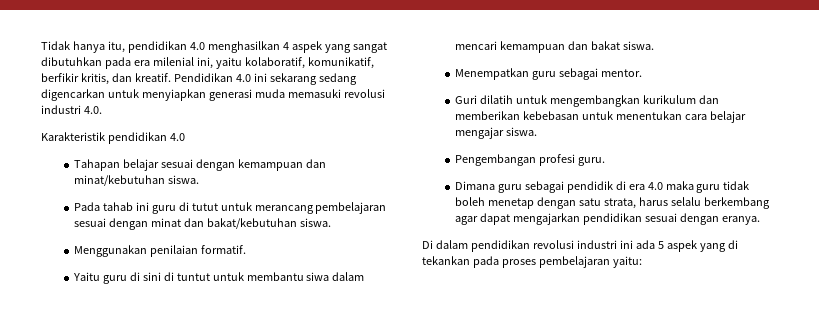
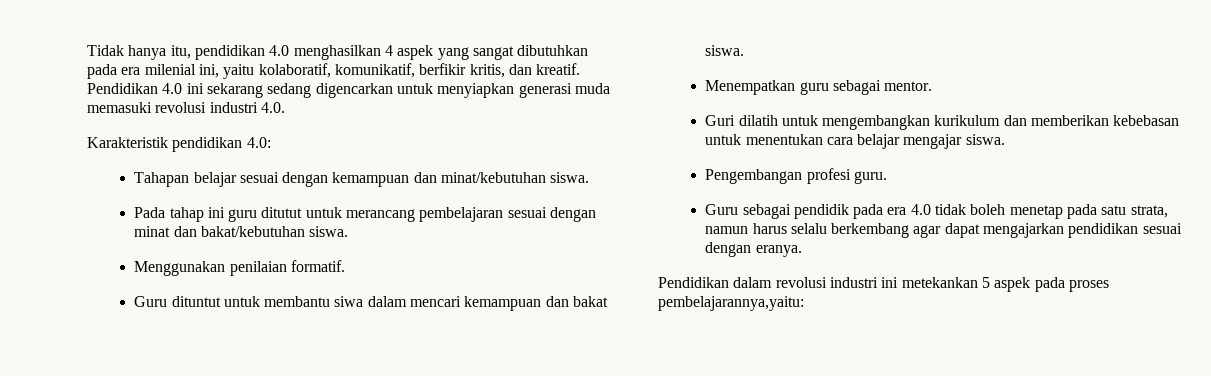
[169,133,185,141] 4.0 -> [246,137,271,148] 4.0:
[102,202,133,211] tahab -> [169,207,204,222] tahap
[178,202,218,211] di tutut -> [261,207,303,218] ditutut
[72,272,210,284] Yaitu guru di sini di tuntut -> [134,296,221,307] Guru dituntut
[454,181,522,193] Dimana guru -> [705,204,739,215] Guru
[615,181,626,190] di -> [853,204,884,219] pada
[665,181,721,193] maka guru -> (931, 209) none
[536,197,576,209] dengan -> [1067,204,1098,219] pada
(636, 203) none -> [705,226,749,234] namun
[422,240,530,252] Di dalam pendidikan -> [658,277,773,288] Pendidikan dalam
[635,240,655,249] ada -> [901,277,978,288] metekankan
[699,240,738,252] [422,256,642,268] yang di tekankan pada proses pembelajaran yaitu: -> [1034,277,1109,292] [658,296,804,311] pada proses pembelajarannya,yaitu:

